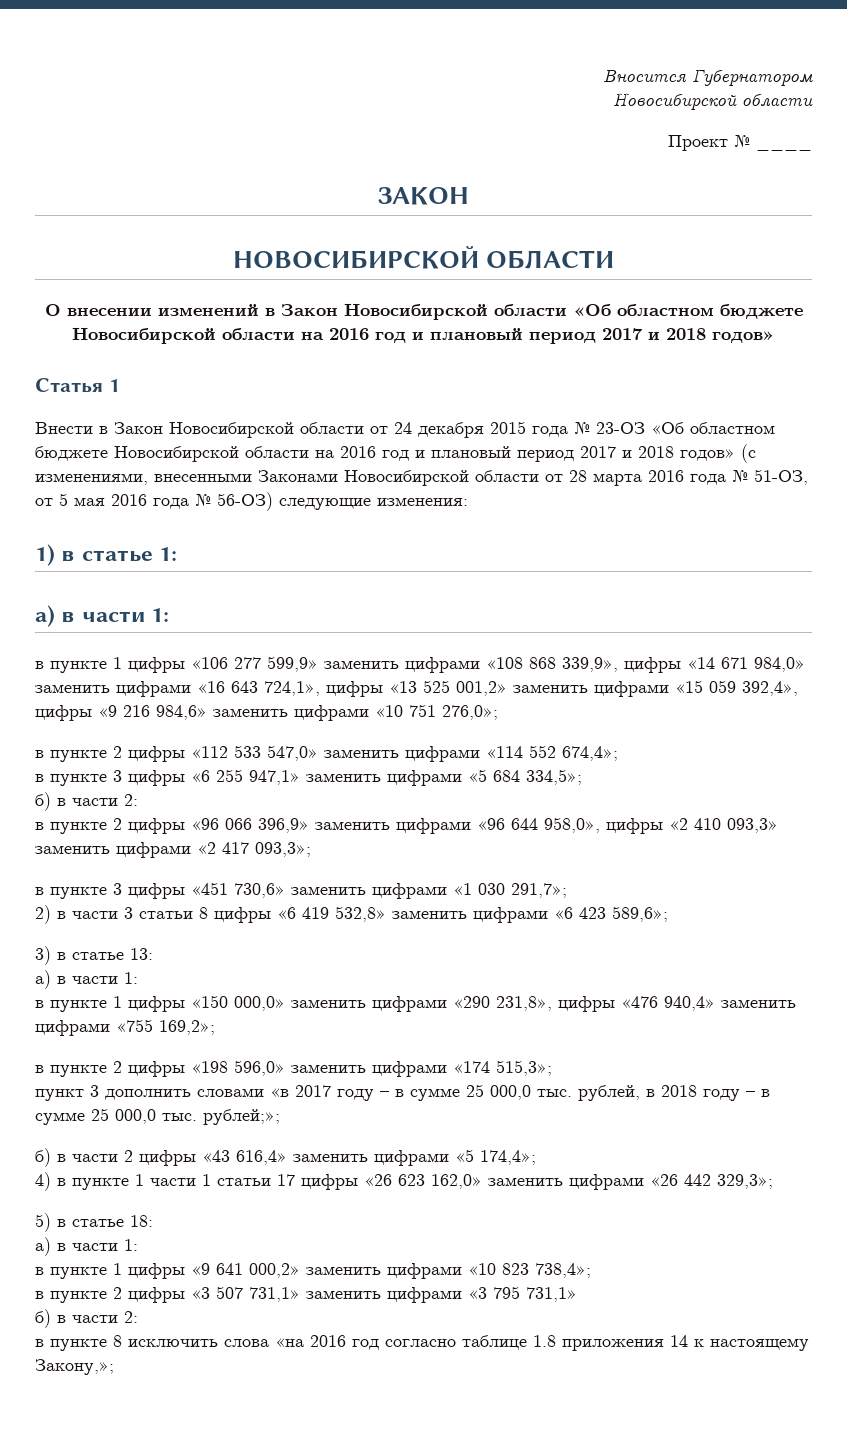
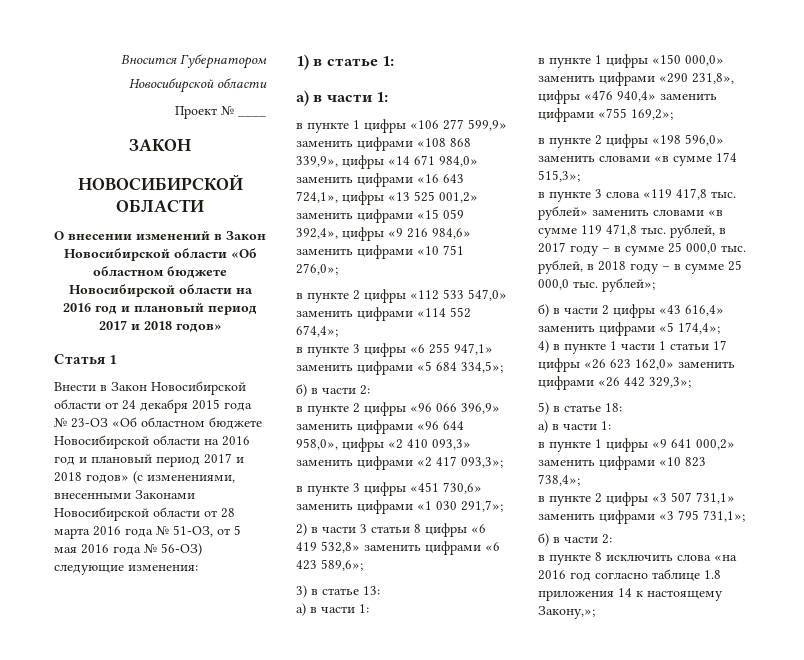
[372,1060,552,1077] [35,1085,289,1101] цифрами «174 515,3»; // пункт 3 дополнить словами «в -> [599,152,737,166] [538,170,580,182] [538,188,736,202] [538,206,723,220] [538,224,726,238] словами «в сумме 174 515,3»; // в пункте 3 слова «119 417,8 тыс. рублей» заменить словами «в сумме 119 471,8 тыс. рублей, в
[203,1109,280,1125] рублей;»; -> [602,278,655,292] рублей»;
[526,1287,577,1302] 731,1» -> [703,510,745,522] 731,1»;

